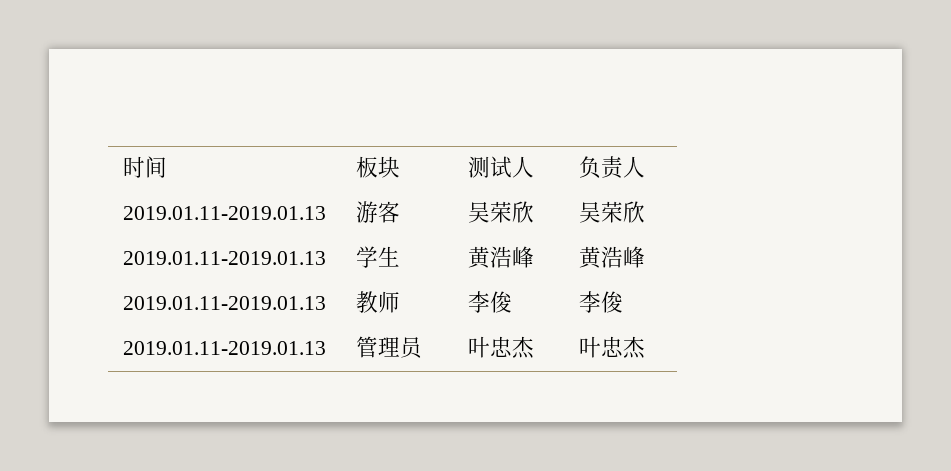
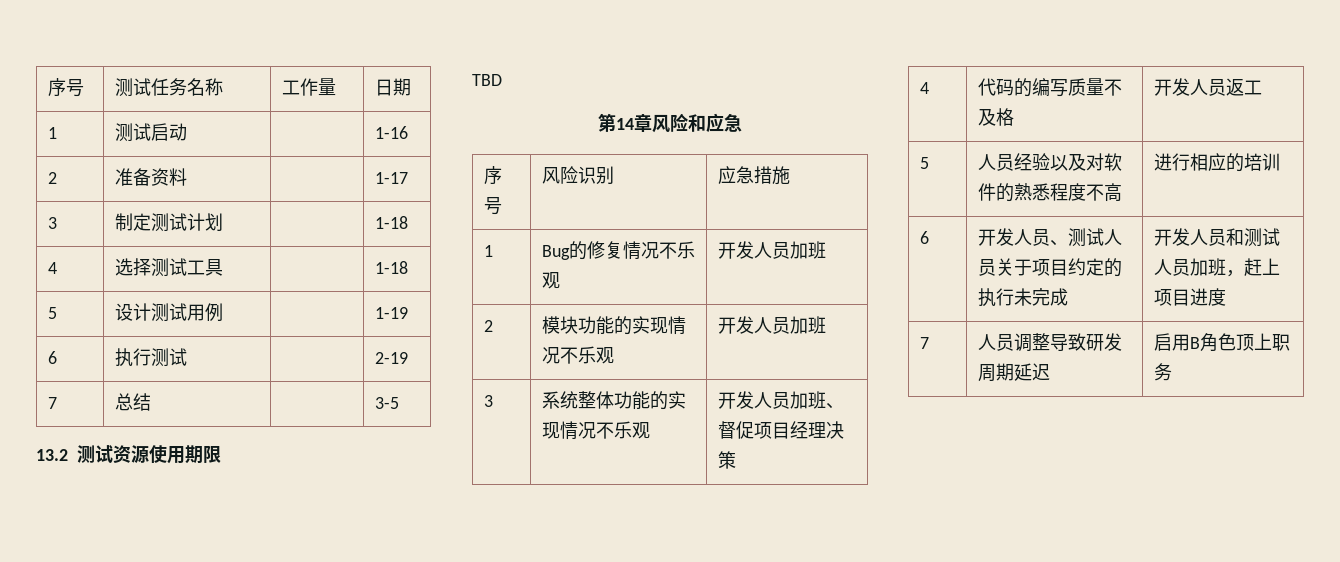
[122,156,167,178] [355,156,400,178] [467,156,534,178] [578,156,645,179] [122,206,326,220] [355,201,400,223] [467,201,534,223] [578,201,645,223] [122,251,326,265] [355,246,400,268] [467,246,534,269] [578,246,645,269] [122,296,326,310] [355,291,400,313] [467,291,512,313] [578,291,623,313] [122,341,326,355] [355,336,423,359] [467,336,534,359] [578,336,645,359] 时间 | 板块 | 测试人 | 负责人 // 2019.01.11-2019.01.13 | 游客 | 吴荣欣 | 吴荣欣 // 2019.01.11-2019.01.13 | 学生 | 黄浩峰 | 黄浩峰 // 2019.01.11-2019.01.13 | 教师 | 李俊 | 李俊 // 2019.01.11-2019.01.13 | 管理员 | 叶忠杰 | 叶忠杰 -> [47,78,84,97] [114,78,223,97] [281,78,336,96] [374,78,411,96] [47,127,57,139] [114,123,187,142] [374,126,408,139] [47,172,57,184] [114,168,187,186] [374,172,408,184] [47,217,57,229] [114,213,223,232] [374,216,408,229] [47,262,57,274] [114,258,223,277] [374,261,408,274] [47,307,57,319] [114,303,223,322] [374,307,408,319] [47,351,57,364] [114,348,187,367] [374,352,408,364] [47,397,57,409] [114,393,151,411] [374,397,399,409] [36,445,221,464] [472,74,502,86] [598,113,742,133] [483,166,502,185] [483,197,502,215] [541,166,614,185] [717,166,790,185] [483,245,493,257] [541,241,695,260] [541,272,560,289] [717,241,826,259] [483,320,493,332] [541,316,686,335] [541,346,614,364] [717,316,826,334] [483,395,493,407] [541,391,686,410] [541,421,650,440] [717,391,844,409] [717,421,844,439] [717,451,736,469] [919,82,929,94] [977,78,1122,97] [977,108,1014,126] [1153,78,1262,96] [919,157,929,169] [977,153,1122,171] [977,183,1122,202] [1153,153,1280,172] [919,231,929,244] [977,228,1122,247] [977,258,1122,277] [977,288,1068,307] [1153,228,1280,247] [1153,258,1280,277] [1153,288,1226,306] [919,337,929,349] [977,333,1122,352] [977,363,1050,382] [1153,333,1290,352] [1153,363,1172,381] 序号 | 测试任务名称 | 工作量 | 日期 // 1 | 测试启动 | | 1-16 // 2 | 准备资料 | | 1-17 // 3 | 制定测试计划 | | 1-18 // 4 | 选择测试工具 | | 1-18 // 5 | 设计测试用例 | | 1-19 // 6 | 执行测试 | | 2-19 // 7 | 总结 | | 3-5 // 13.2测试资源使用期限 // TBD // 第14章风险和应急 // 序号 | 风险识别 | 应急措施 // 1 | Bug的修复情况不乐观 | 开发人员加班 // 2 | 模块功能的实现情况不乐观 | 开发人员加班 // 3 | 系统整体功能的实现情况不乐观 | 开发人员加班、督促项目经理决策 // 4 | 代码的编写质量不及格 | 开发人员返工 // 5 | 人员经验以及对软件的熟悉程度不高 | 进行相应的培训 // 6 | 开发人员、测试人员关于项目约定的执行未完成 | 开发人员和测试人员加班，赶上项目进度 // 7 | 人员调整导致研发周期延迟 | 启用B角色顶上职务

